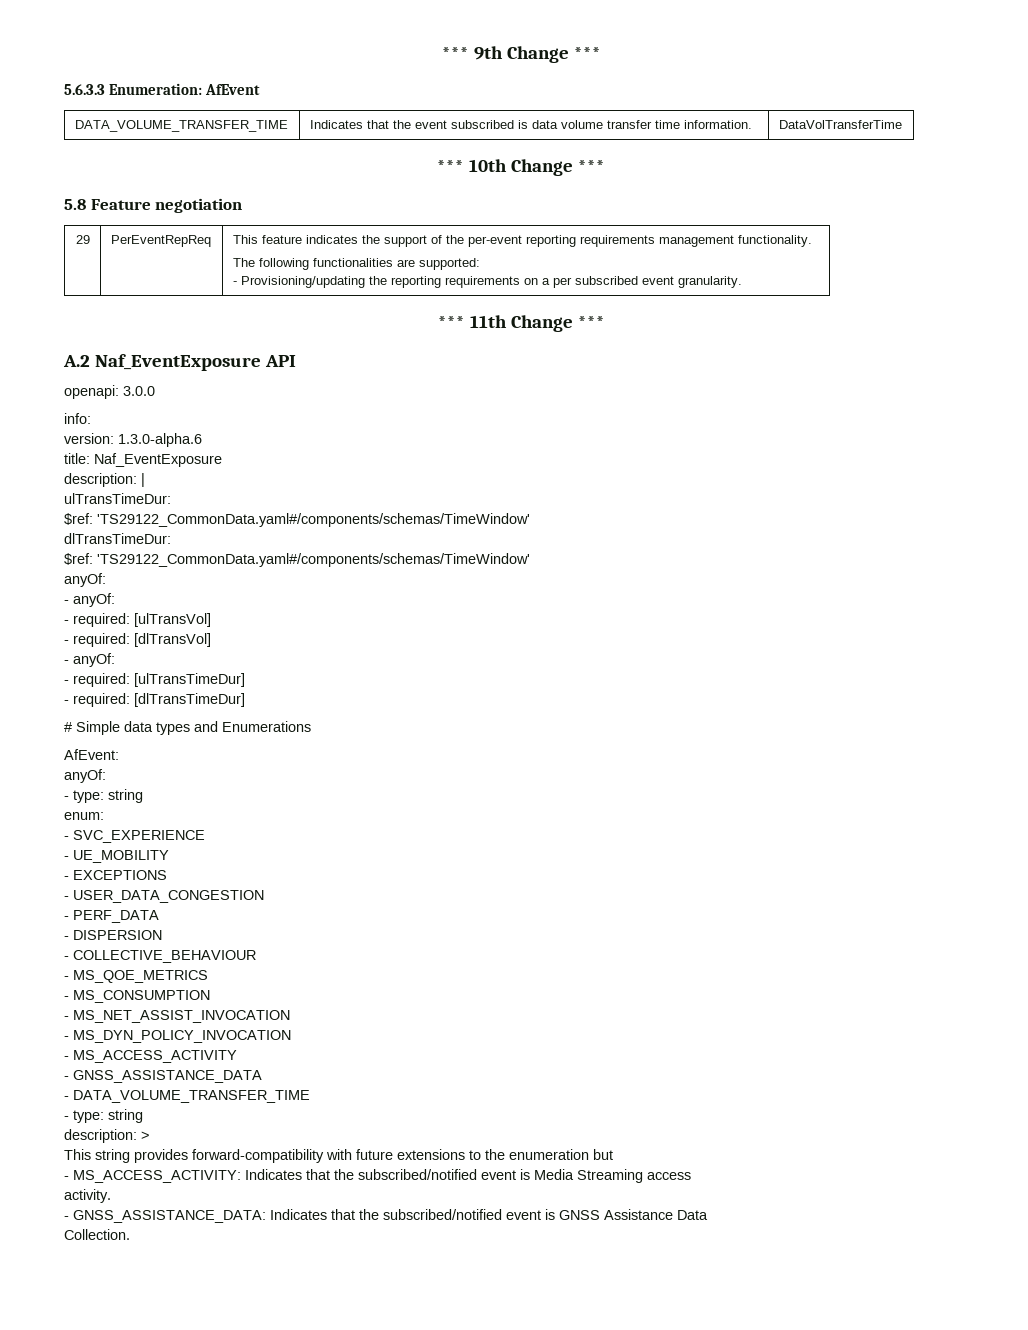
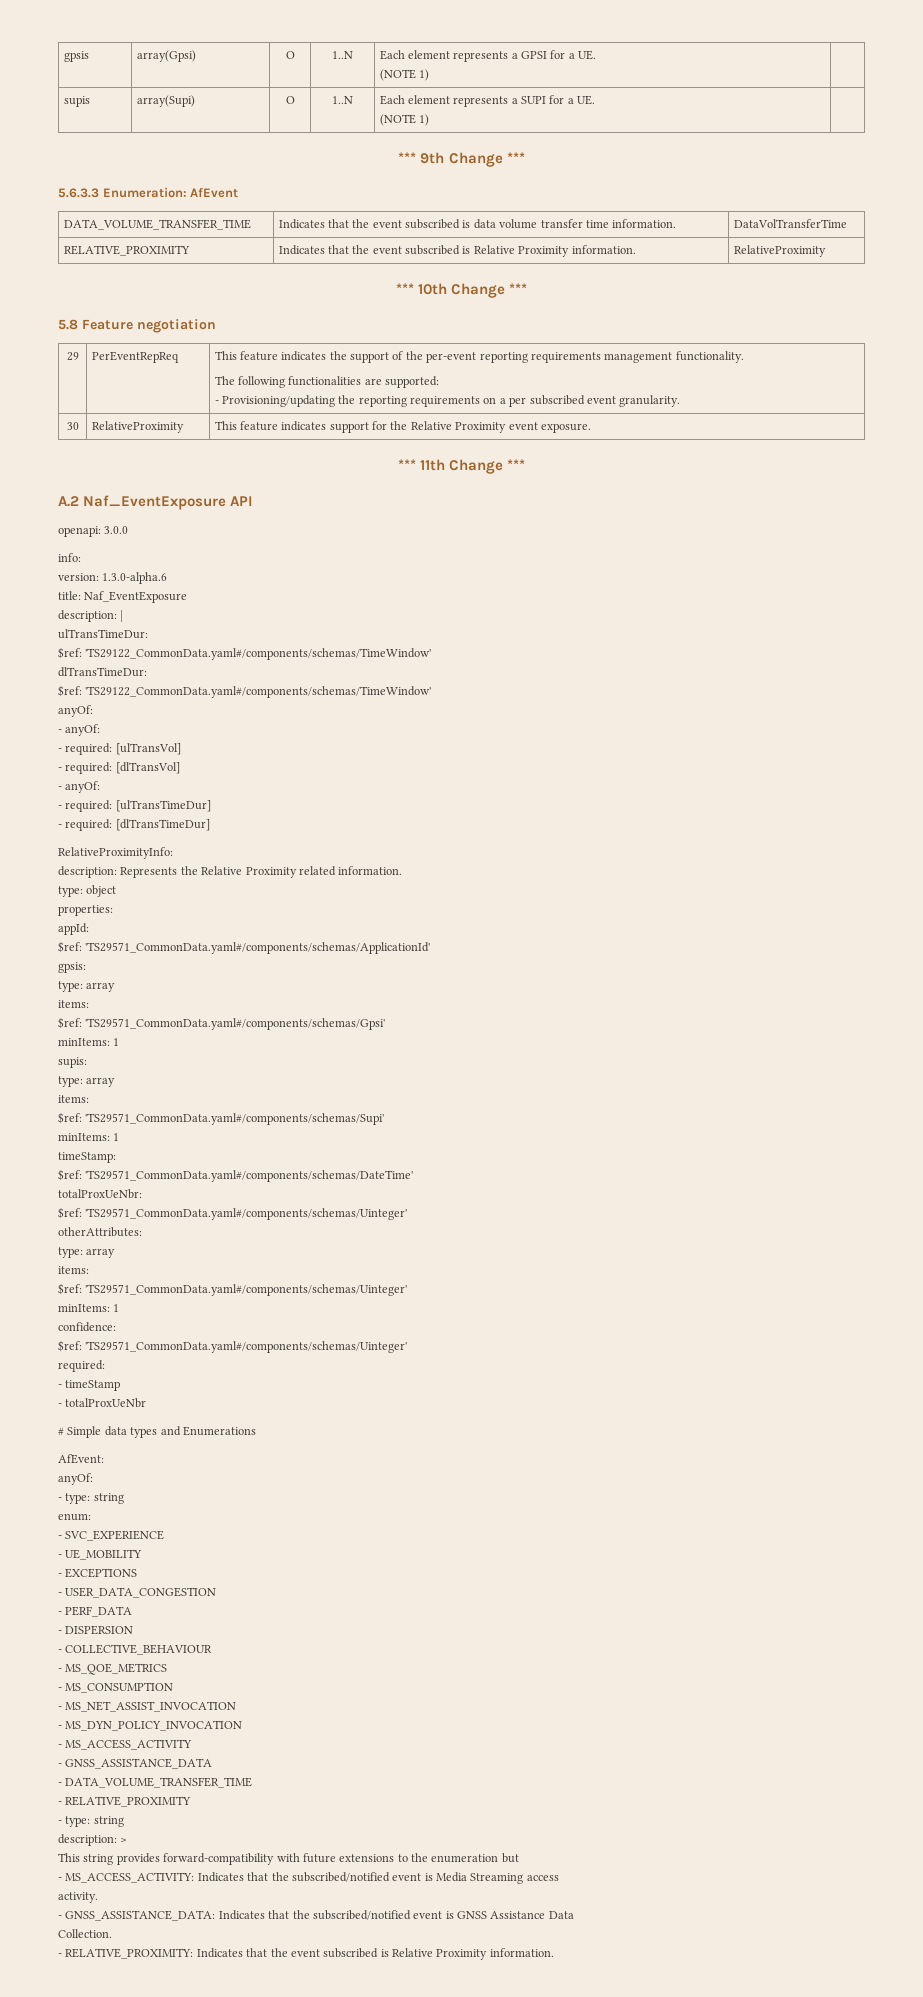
(441, 53) none -> [63,51,89,62] [136,50,196,62] [285,51,295,59] [332,51,353,59] [379,50,597,62] [379,69,429,81] [63,96,90,107] [136,95,195,107] [285,96,295,104] [332,96,353,104] [379,95,596,107] [379,114,429,126] gpsis | array(Gpsi) | O | 1..N | Each element represents a GPSI for a UE. // (NOTE 1) | // supis | array(Supi) | O | 1..N | Each element represents a SUPI for a UE. // (NOTE 1) | //
(902, 124) none -> [63,245,190,256] [278,245,636,257] [733,245,826,257] // RELATIVE_PROXIMITY | Indicates that the event subscribed is Relative Proximity information. | RelativeProximity
(742, 282) none -> [66,422,79,430] [91,421,184,433] [214,421,591,433] // 30 | RelativeProximity | This feature indicates support for the Relative Proximity event exposure.
(245, 700) none -> [58,847,173,859] [58,866,403,878] [58,885,117,897] [58,905,113,916] [58,923,89,935] [58,941,431,954] [58,962,86,973] [58,981,116,992] [58,1000,89,1008] [58,1017,386,1030] [58,1038,120,1046] [58,1057,87,1068] [58,1076,116,1087] [58,1095,89,1103] [58,1112,385,1125] [58,1133,120,1141] [58,1152,116,1163] [58,1169,414,1182] [58,1189,142,1199] [58,1207,408,1220] [58,1227,142,1237] [58,1247,116,1258] [58,1266,89,1274] [58,1283,408,1296] [58,1304,120,1312] [58,1322,116,1332] [58,1340,408,1353] [58,1360,105,1372] [58,1380,121,1391] [58,1398,147,1408] // RelativeProximityInfo: // description: Represents the Relative Proximity related information. // type: object // properties: // appId: // $ref: 'TS29571_CommonData.yaml#/components/schemas/ApplicationId' // gpsis: // type: array // items: // $ref: 'TS29571_CommonData.yaml#/components/schemas/Gpsi' // minItems: 1 // supis: // type: array // items: // $ref: 'TS29571_CommonData.yaml#/components/schemas/Supi' // minItems: 1 // timeStamp: // $ref: 'TS29571_CommonData.yaml#/components/schemas/DateTime' // totalProxUeNbr: // $ref: 'TS29571_CommonData.yaml#/components/schemas/Uinteger' // otherAttributes: // type: array // items: // $ref: 'TS29571_CommonData.yaml#/components/schemas/Uinteger' // minItems: 1 // confidence: // $ref: 'TS29571_CommonData.yaml#/components/schemas/Uinteger' // required: // - timeStamp // - totalProxUeNbr
(310, 1096) none -> [58,1796,192,1807] // - RELATIVE_PROXIMITY
(130, 1234) none -> [58,1948,554,1960] // - RELATIVE_PROXIMITY: Indicates that the event subscribed is Relative Proximity information.

